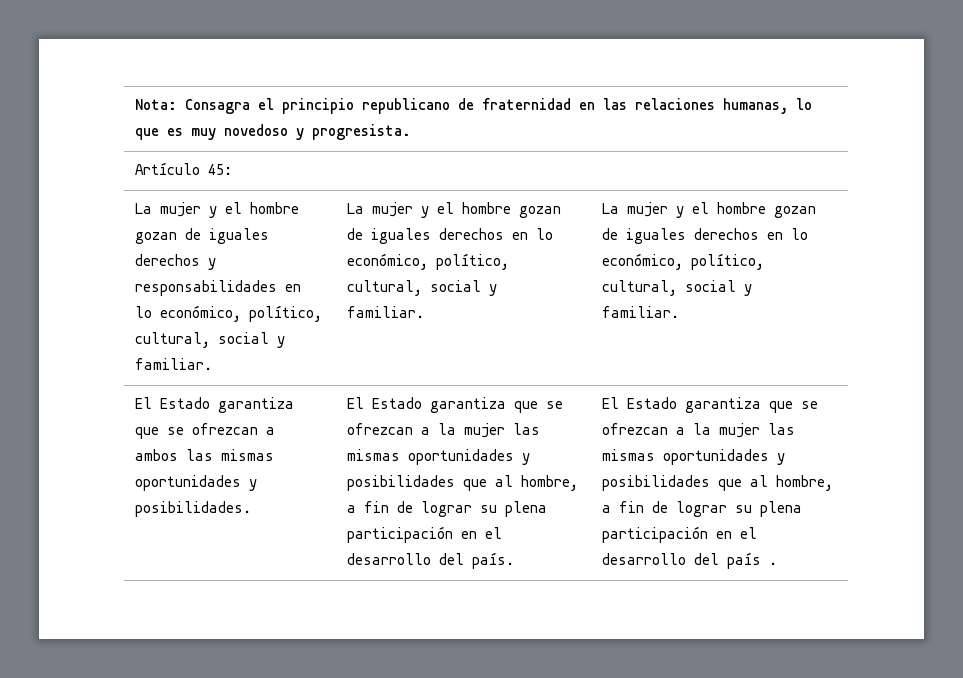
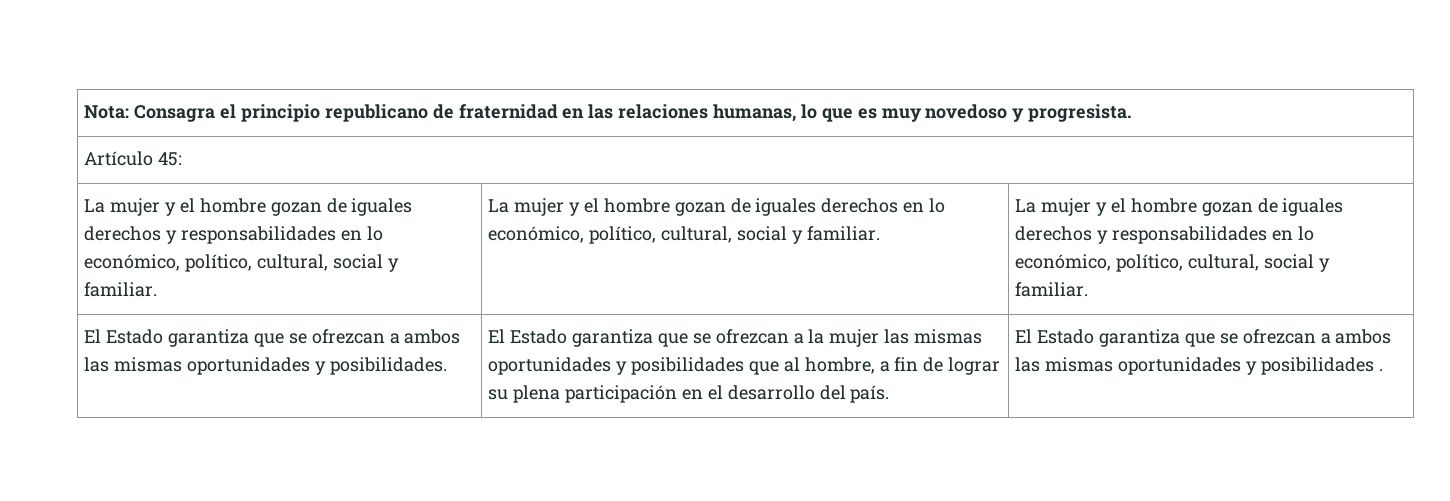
(760, 234) none -> [1097,226,1268,244] y responsabilidades
[693,423,796,438] [602,449,786,465] [602,475,834,491] [602,501,803,517] [602,526,758,543] [602,552,762,569] la mujer las mismas oportunidades y posibilidades que al hombre, a fin de lograr su plena participación en el desarrollo del país -> [1335,329,1392,344] [1015,357,1374,375] ambos las mismas oportunidades y posibilidades

